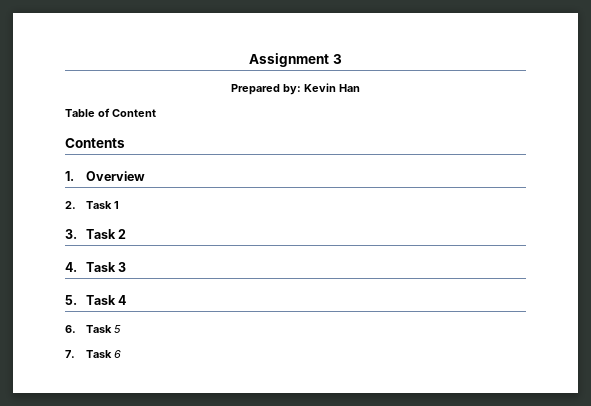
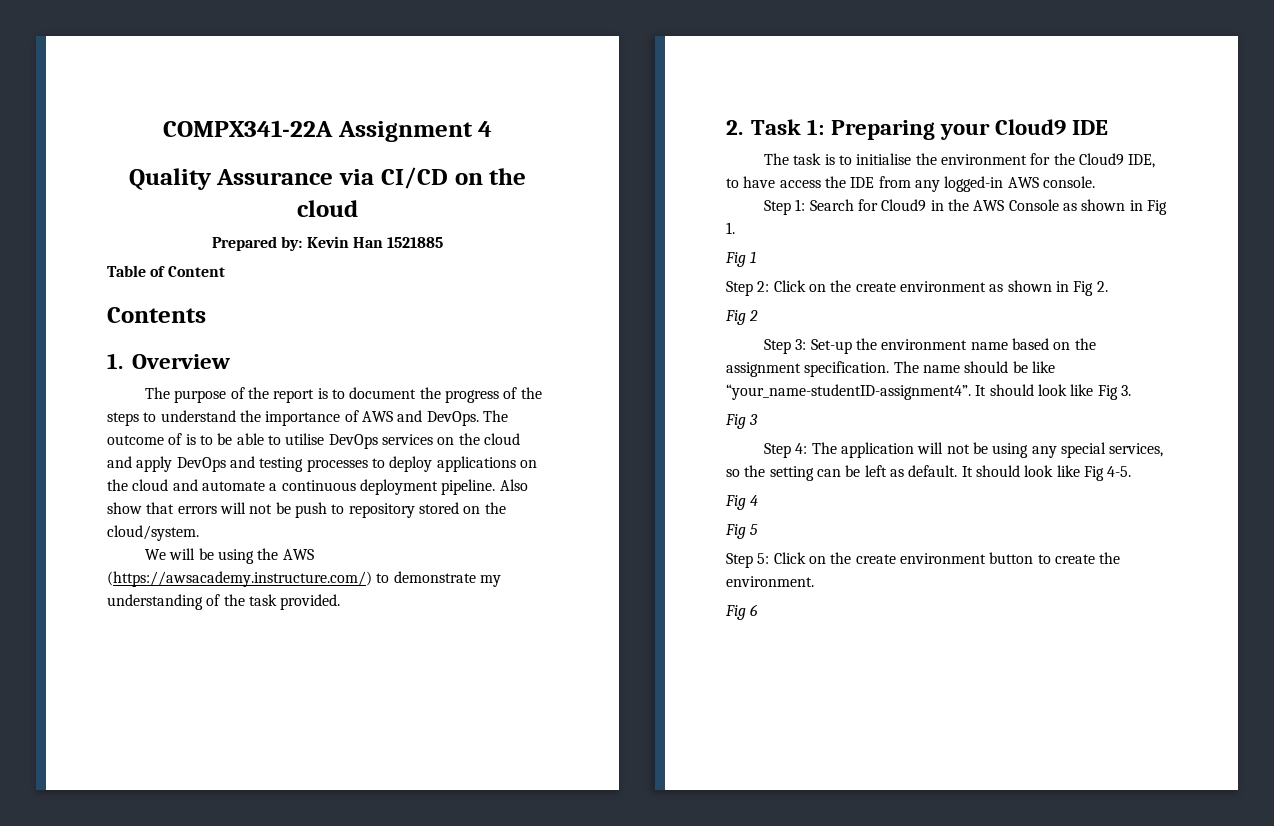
[249,53,342,67] Assignment 3 -> [162,120,493,142] [128,167,527,190] [297,200,358,217] COMPX341-22A Assignment 4 // Quality Assurance via CI/CD on the cloud
(360, 88) none -> [387,237,444,248] 1521885
[65,201,120,209] [65,229,127,239] [65,262,127,272] [65,295,127,305] [65,325,113,333] 2. Task 1 // 3. Task 2 // 4. Task 3 // 5. Task 4 // 6. Task -> [144,387,542,403] [107,410,508,426] [107,433,520,449] [107,456,537,472] [107,479,528,495] [107,502,506,518] [107,525,199,541] [144,548,314,564] [107,571,501,587] [107,594,341,610] [726,119,1108,140] [763,153,1156,168] [726,176,1095,192] [763,199,1167,215] [726,222,735,234] [725,251,757,267] [726,280,1108,296] [725,310,759,325] [763,338,1096,354] [726,361,1055,377] [726,384,1131,400] [725,414,759,429] [763,442,1164,458] [726,465,1132,481] [725,495,759,510] [725,524,746,539] The purpose of the report is to document the progress of the steps to understand the importance of AWS and DevOps. The outcome of is to be able to utilise DevOps services on the cloud and apply DevOps and testing processes to deploy applications on the cloud and automate a continuous deployment pipeline. Also show that errors will not be push to repository stored on the cloud/system. // We will be using the AWS (https://awsacademy.instructure.com/) to demonstrate my understanding of the task provided. // 2. Task 1: Preparing your Cloud9 IDE // The task is to initialise the environment for the Cloud9 IDE, to have access the IDE from any logged-in AWS console. // Step 1: Search for Cloud9 in the AWS Console as shown in Fig 1. // Fig 1 // Step 2: Click on the create environment as shown in Fig 2. // Fig 2 // Step 3: Set-up the environment name based on the assignment specification. The name should be like “your_name-studentID-assignment4”. It should look like Fig 3. // Fig 3 // Step 4: The application will not be using any special services, so the setting can be left as default. It should look like Fig 4-5. // Fig 4 // Fig
[65,350,113,358] 7. Task -> [726,552,1121,568] [726,576,814,587] [725,605,746,620] Step 5: Click on the create environment button to create the environment. // Fig

